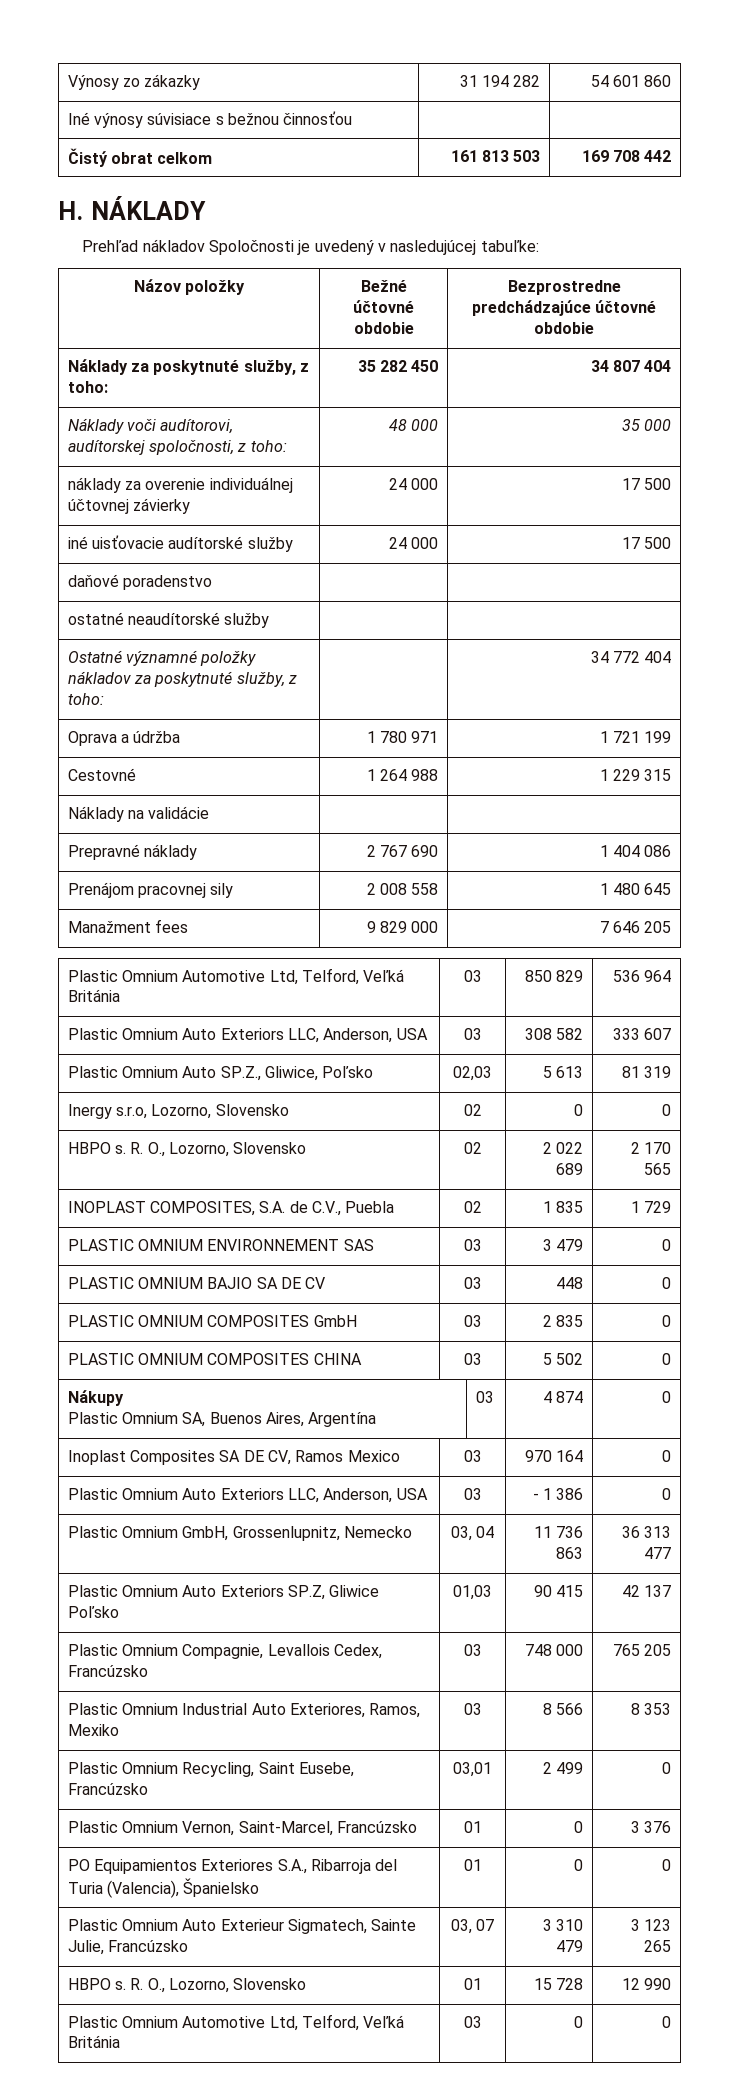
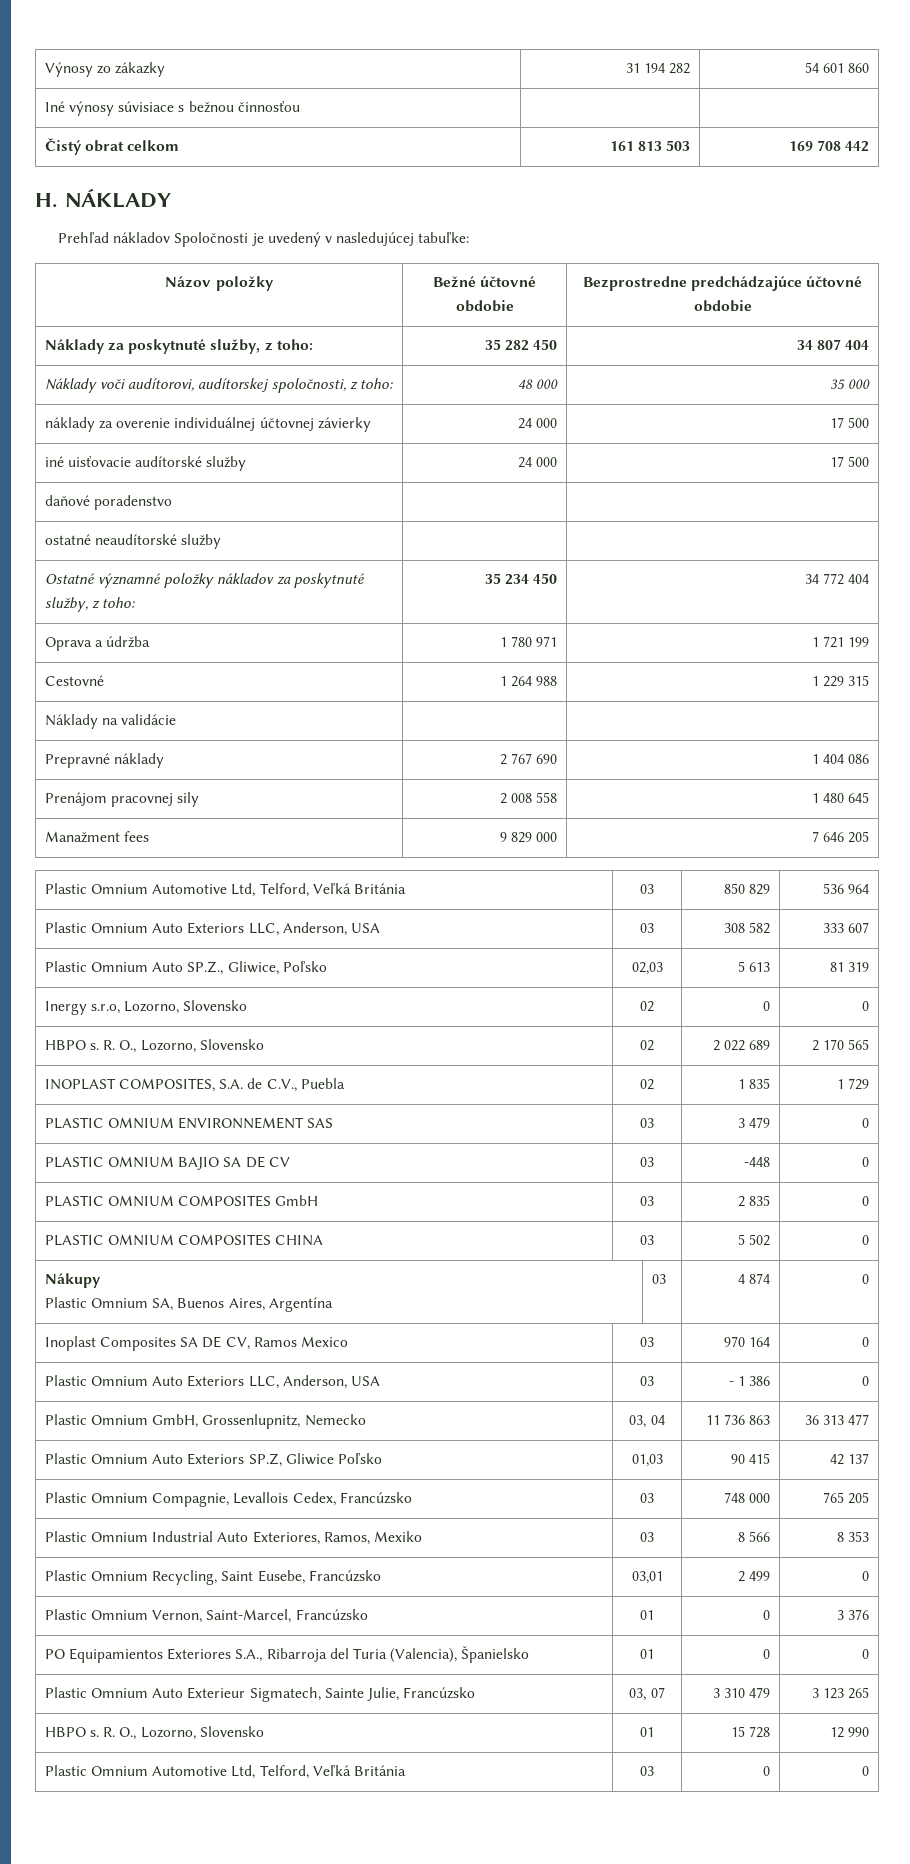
(104, 699) none -> [484,573,558,585] 35 234 450
[556,1277,584,1289] 448 -> [744,1157,771,1167] -448

